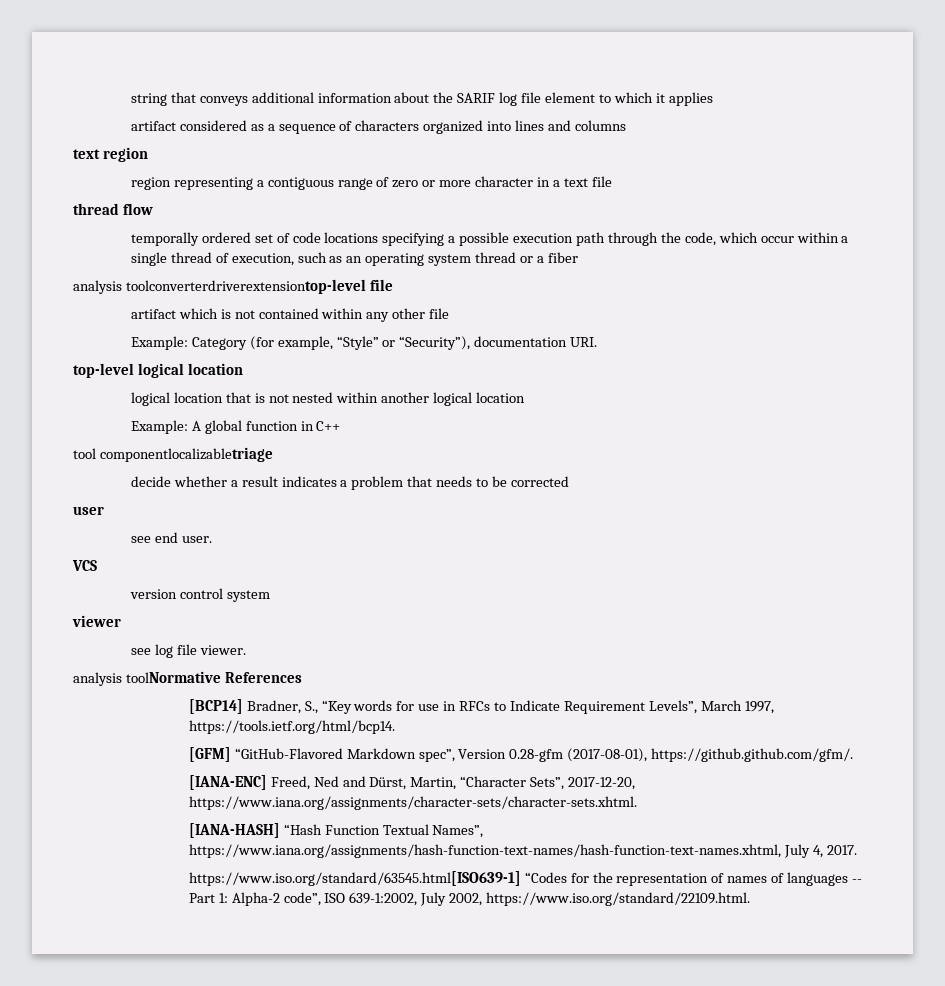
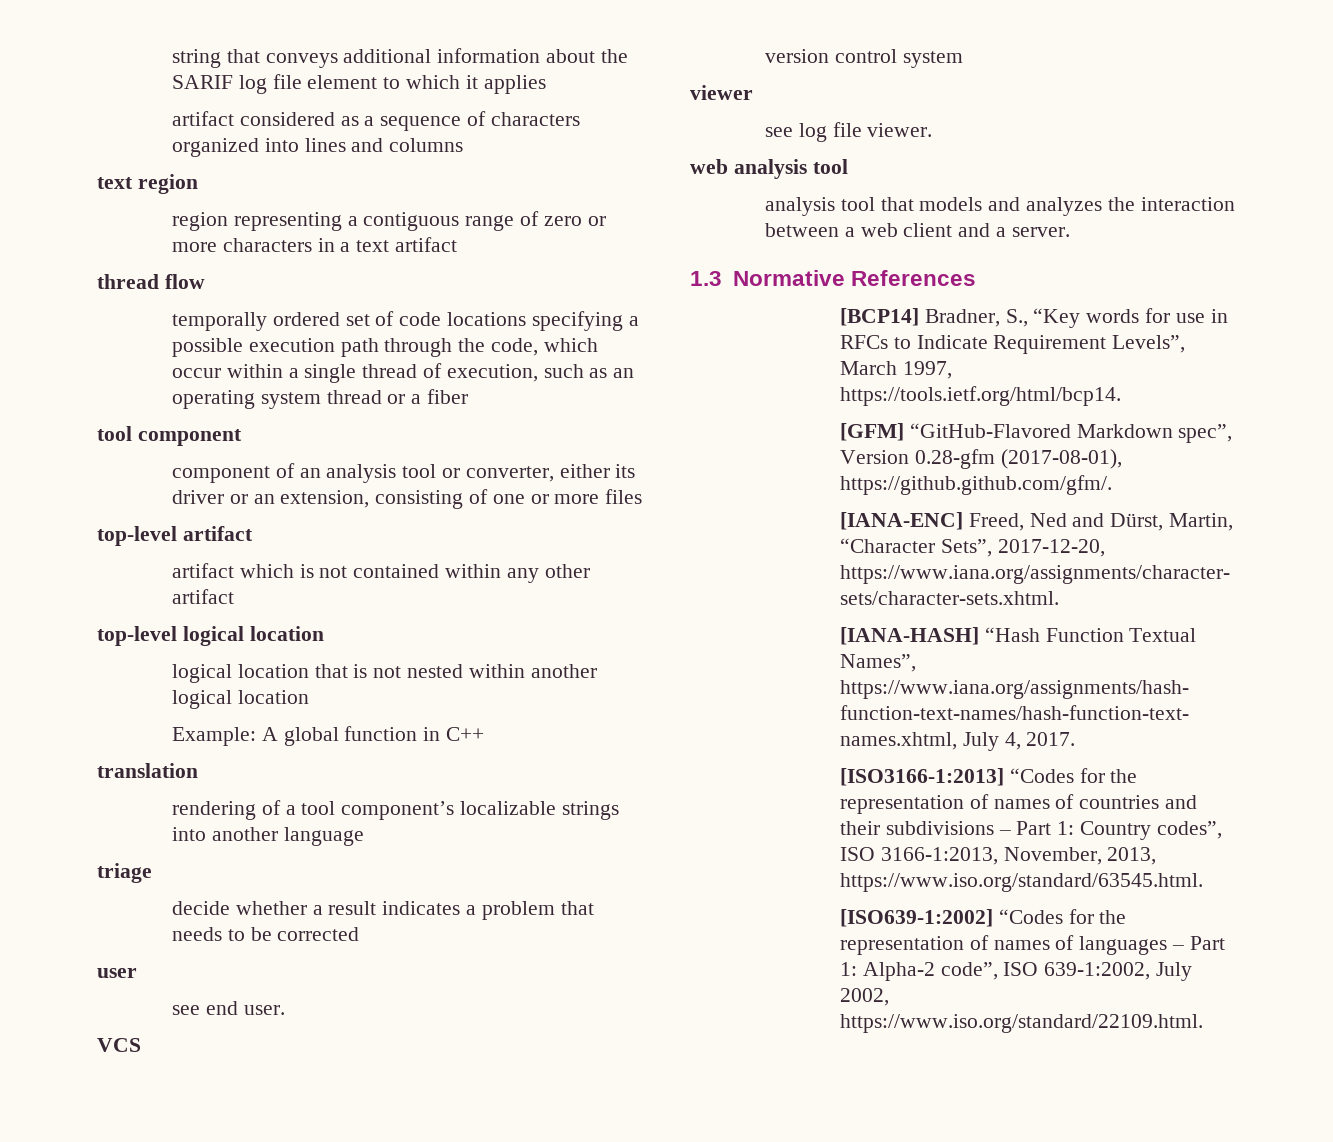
[475,176,534,187] character -> [222,238,312,252] characters
[591,176,612,187] file -> [395,237,458,252] artifact
[73,279,393,294] analysis toolconverterdriverextensiontop-level file -> [97,426,242,446] [171,463,636,483] [171,489,643,509] [97,526,253,546] tool component // component of an analysis tool or converter, either its driver or an extension, consisting of one or more files // top-level artifact
[429,308,450,319] [130,336,598,350] file // Example: Category (for example, “Style” or “Security”), documentation URI. -> [171,589,234,604] artifact
[73,447,273,462] tool componentlocalizabletriage -> [97,763,198,778] [171,800,619,820] [171,827,364,846] [97,863,152,883] translation // rendering of a tool component’s localizable strings into another language // triage
[73,671,221,686] analysis toolNormative -> [690,159,848,179] [764,197,1235,216] [764,223,1070,237] [690,270,845,286] web analysis tool // analysis tool that models and analyzes the interaction between a web client and a server. // 1.3 Normative
[188,871,521,886] https://www.iso.org/standard/63545.html[ISO639-1] -> [839,768,1138,786] [839,794,1198,814] [839,821,1222,840] [839,847,1157,865] [839,873,1203,892] [839,909,993,927] [ISO3166-1:2013] “Codes for the representation of names of countries and their subdivisions – Part 1: Country codes”, ISO 3166-1:2013, November, 2013, https://www.iso.org/standard/63545.html. // [ISO639-1:2002]
[851,879,862,883] -- -> [1172,945,1185,950] –

